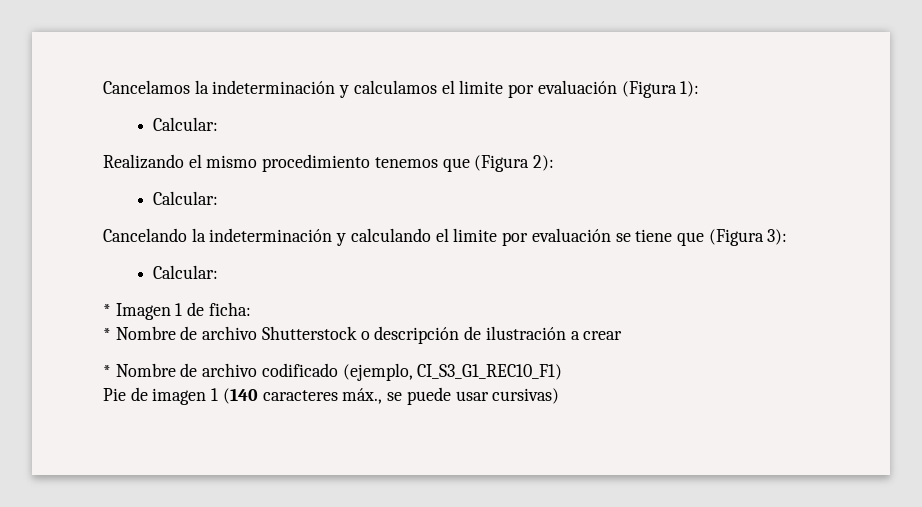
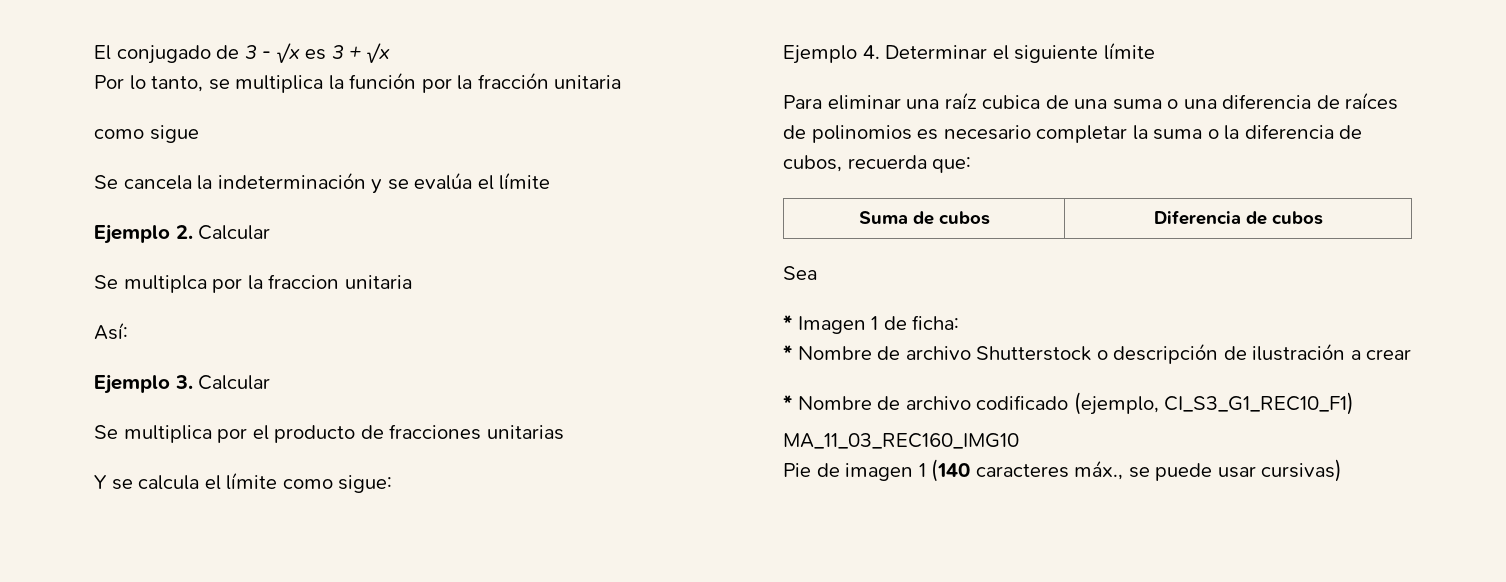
[103,80,700,98] [153,117,219,131] [103,154,555,172] [153,191,219,205] [103,228,788,246] [153,265,219,279] Cancelamos la indeterminación y calculamos el limite por evaluación (Figura 1): // Calcular: // Realizando el mismo procedimiento tenemos que (Figura 2): // Calcular: // Cancelando la indeterminación y calculando el limite por evaluación se tiene que (Figura 3): // Calcular: -> [94,43,390,64] [94,72,622,93] [94,125,199,143] [94,172,551,194] [94,224,271,244] [94,274,412,293] [94,322,128,340] [94,374,271,394] [94,424,564,443] [94,472,393,493] [783,42,1155,64] [783,92,1399,110] [783,124,1363,143] [783,155,972,173] [858,211,990,225] [1153,210,1323,225] [783,266,817,280] El conjugado de 3 - √x es 3 + √x // Por lo tanto, se multiplica la función por la fracción unitaria // como sigue // Se cancela la indeterminación y se evalúa el límite // Ejemplo 2. Calcular // Se multiplca por la fraccion unitaria // Así: // Ejemplo 3. Calcular // Se multiplica por el producto de fracciones unitarias // Y se calcula el límite como sigue: // Ejemplo 4. Determinar el siguiente límite // Para eliminar una raíz cubica de una suma o una diferencia de raíces de polinomios es necesario completar la suma o la diferencia de cubos, recuerda que: // Suma de cubos | Diferencia de cubos // Sea
(563, 372) none -> [783,433,1019,449] // MA_11_03_REC160_IMG10

